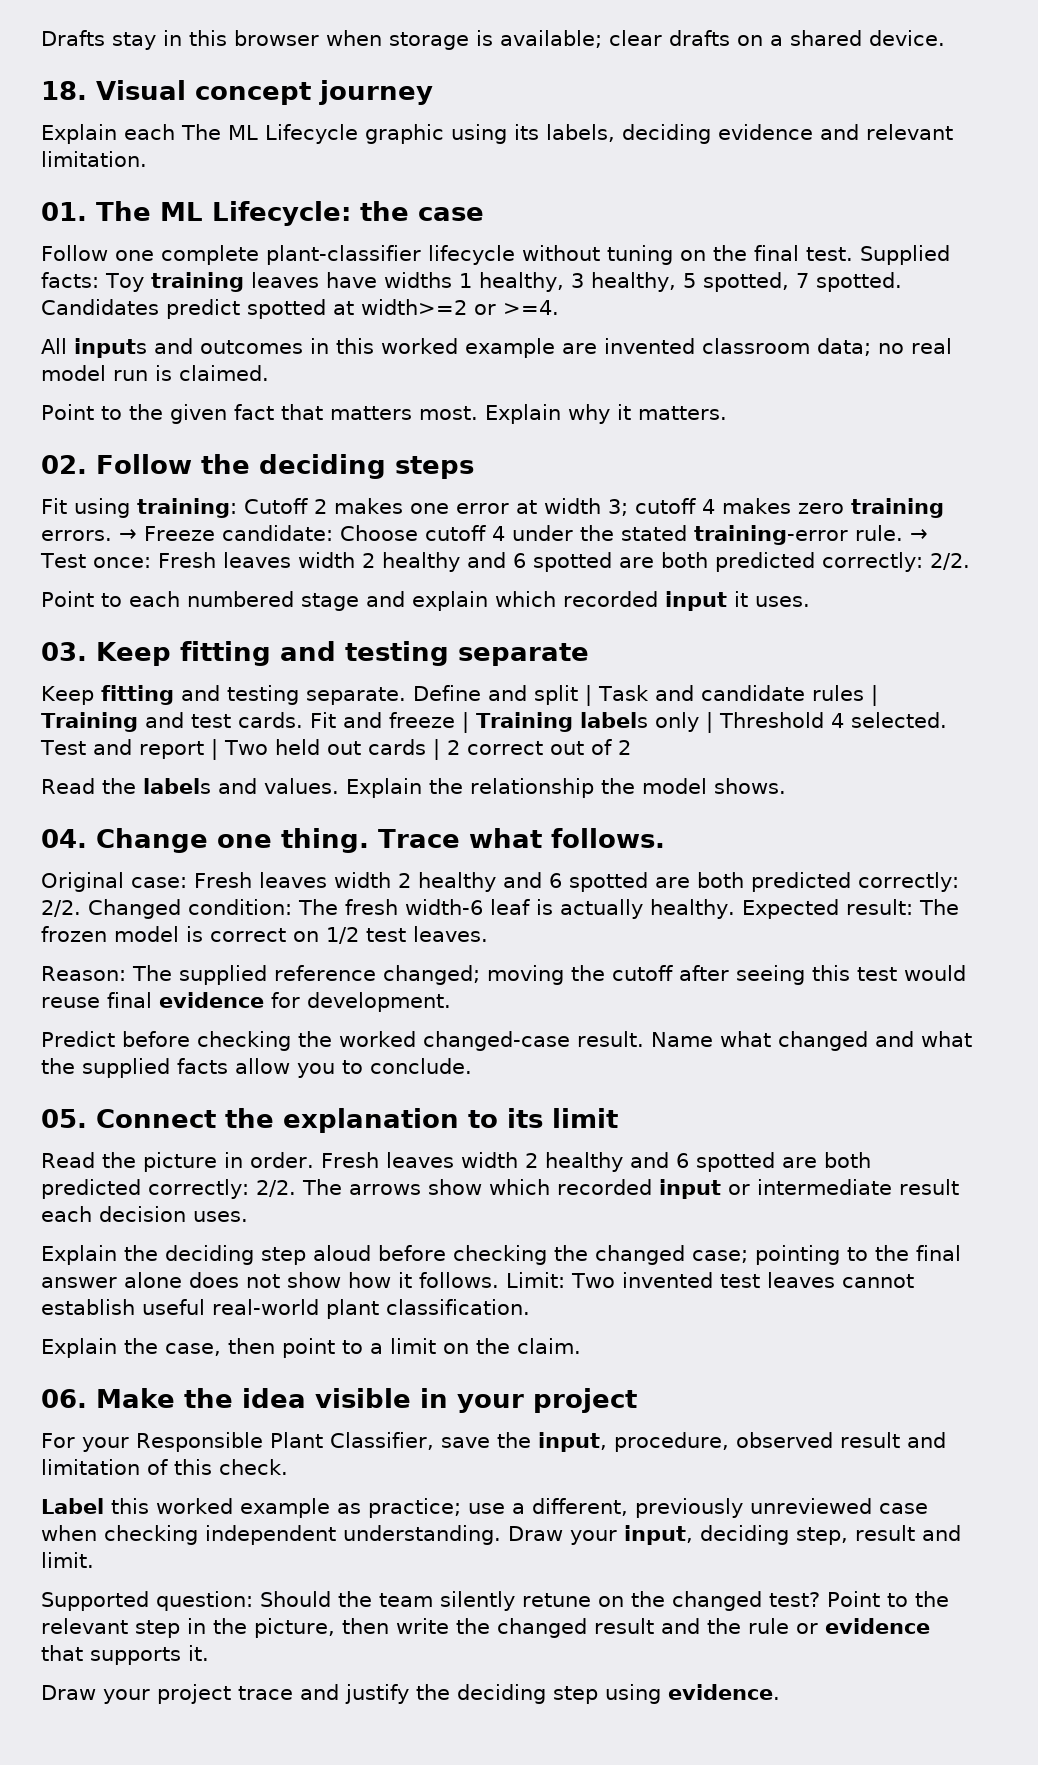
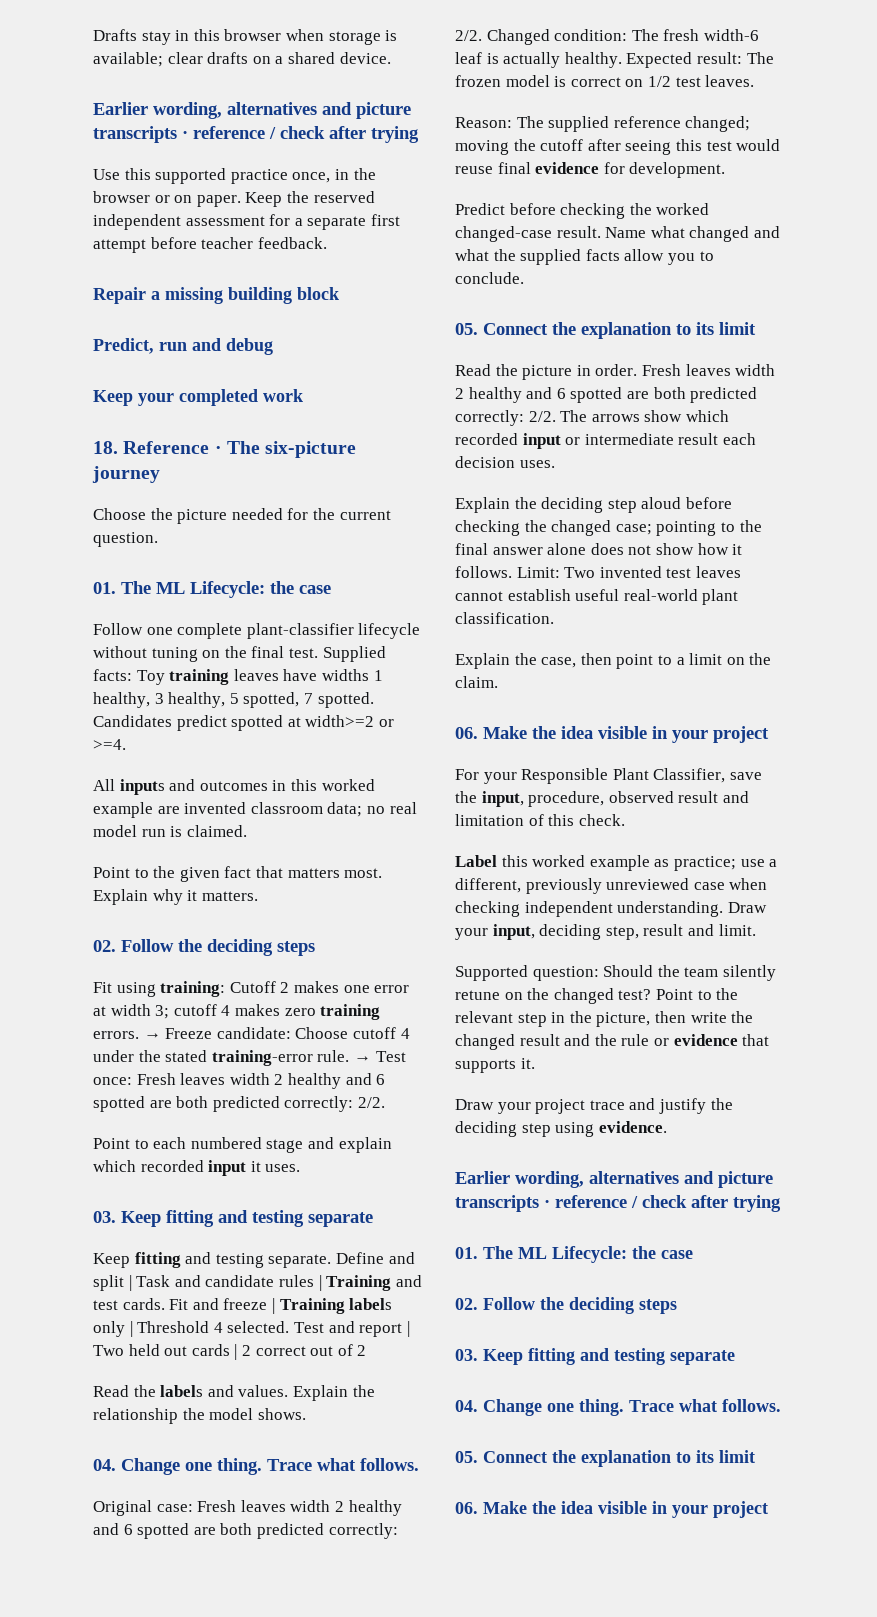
[41,80,433,105] [41,124,953,144] [41,151,147,167] 18. Visual concept journey // Explain each The ML Lifecycle graphic using its labels, deciding evidence and relevant limitation. -> [93,102,411,119] [93,126,419,143] [93,168,376,184] [93,191,375,207] [93,214,400,230] [93,237,327,253] [93,287,339,304] [93,338,273,355] [93,389,303,406] [93,441,357,458] [92,466,160,483] [93,508,391,524] [93,532,158,547] Earlier wording, alternatives and picture transcripts · reference / check after trying // Use this supported practice once, in the browser or on paper. Keep the reserved independent assessment for a separate first attempt before teacher feedback. // Repair a missing building block // Predict, run and debug // Keep your completed work // 18. Reference · The six-picture journey // Choose the picture needed for the current question.
(780, 1692) none -> [455,1171,773,1188] [455,1195,781,1212] [455,1246,693,1263] [455,1297,677,1314] [455,1348,735,1365] [455,1399,781,1416] [455,1450,755,1467] [455,1501,768,1518] // Earlier wording, alternatives and picture transcripts · reference / check after trying // 01. The ML Lifecycle: the case // 02. Follow the deciding steps // 03. Keep fitting and testing separate // 04. Change one thing. Trace what follows. // 05. Connect the explanation to its limit // 06. Make the idea visible in your project

